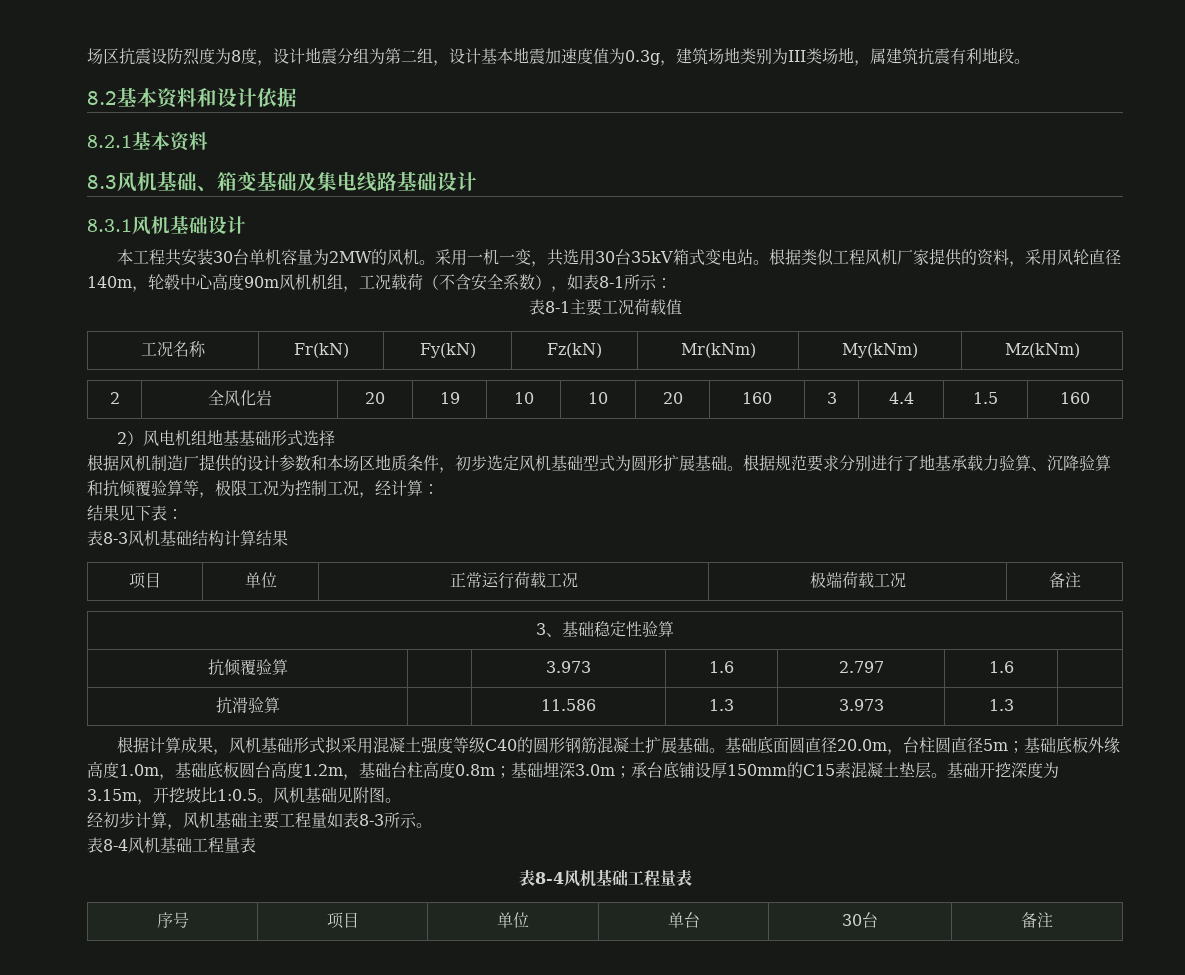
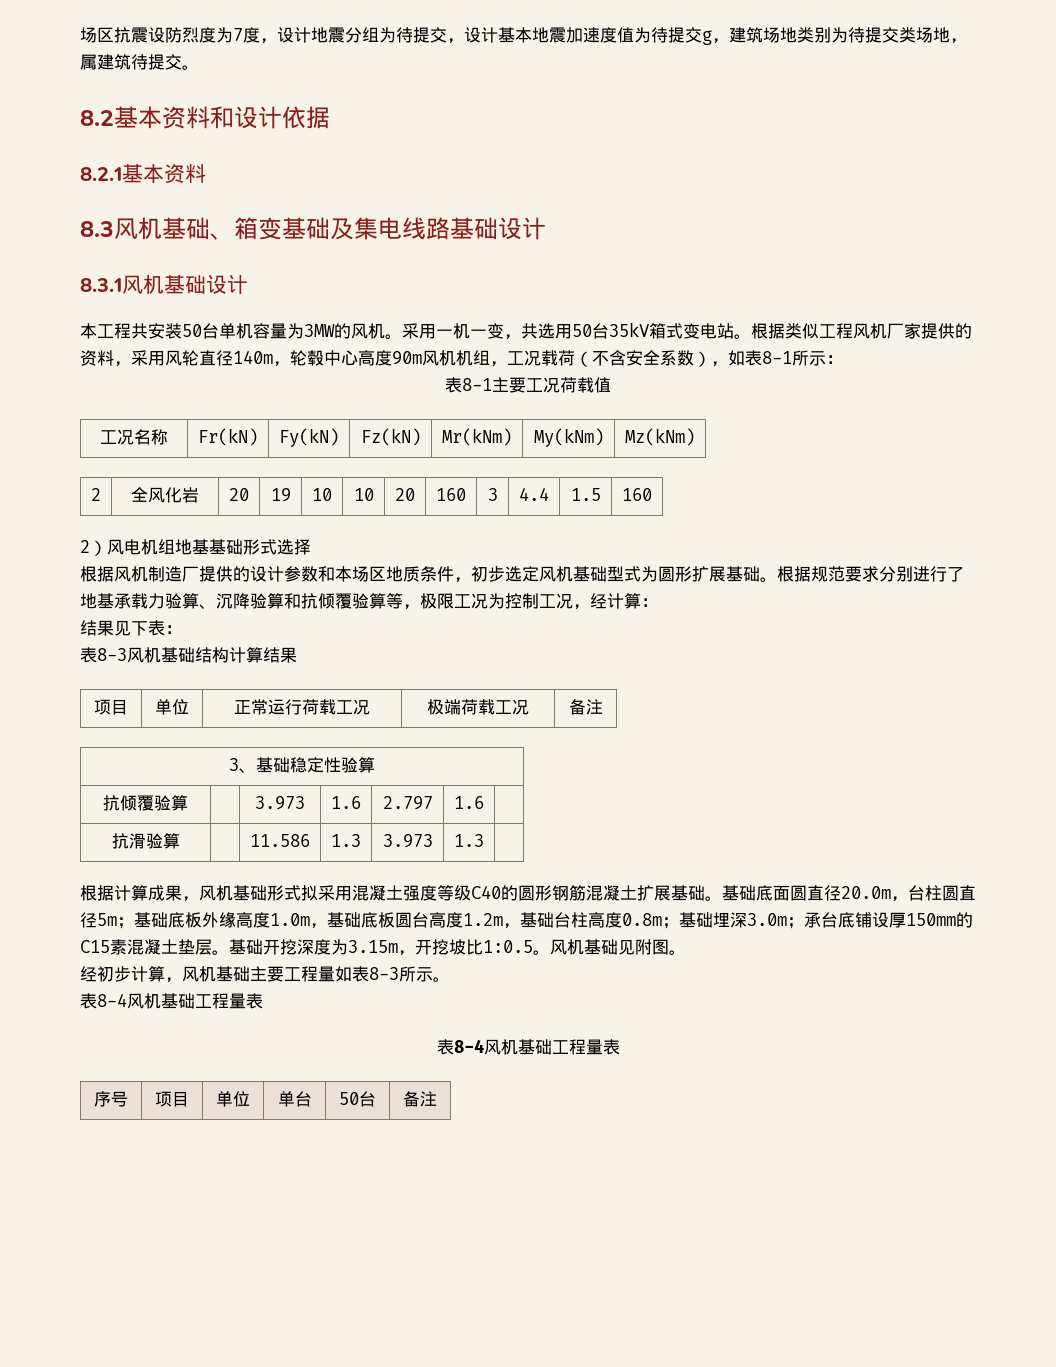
[231,50,241,62] 8 -> [233,28,243,41] 7
[385,48,433,64] 第二组 -> [396,27,447,43] 待提交
[625,50,660,65] 0.3g -> [651,27,712,45] 待提交g
[788,50,806,62] III -> [848,27,899,43] 待提交
[918,47,1014,65] 抗震有利地段 -> [131,54,182,70] 待提交
[213,251,234,263] 30 -> [182,324,202,337] 50
[329,251,373,263] 2MW -> [304,324,335,337] 3MW
[595,251,616,263] 30 -> [572,324,592,337] 50
[842,914,862,926] 30 -> [339,1092,359,1105] 50

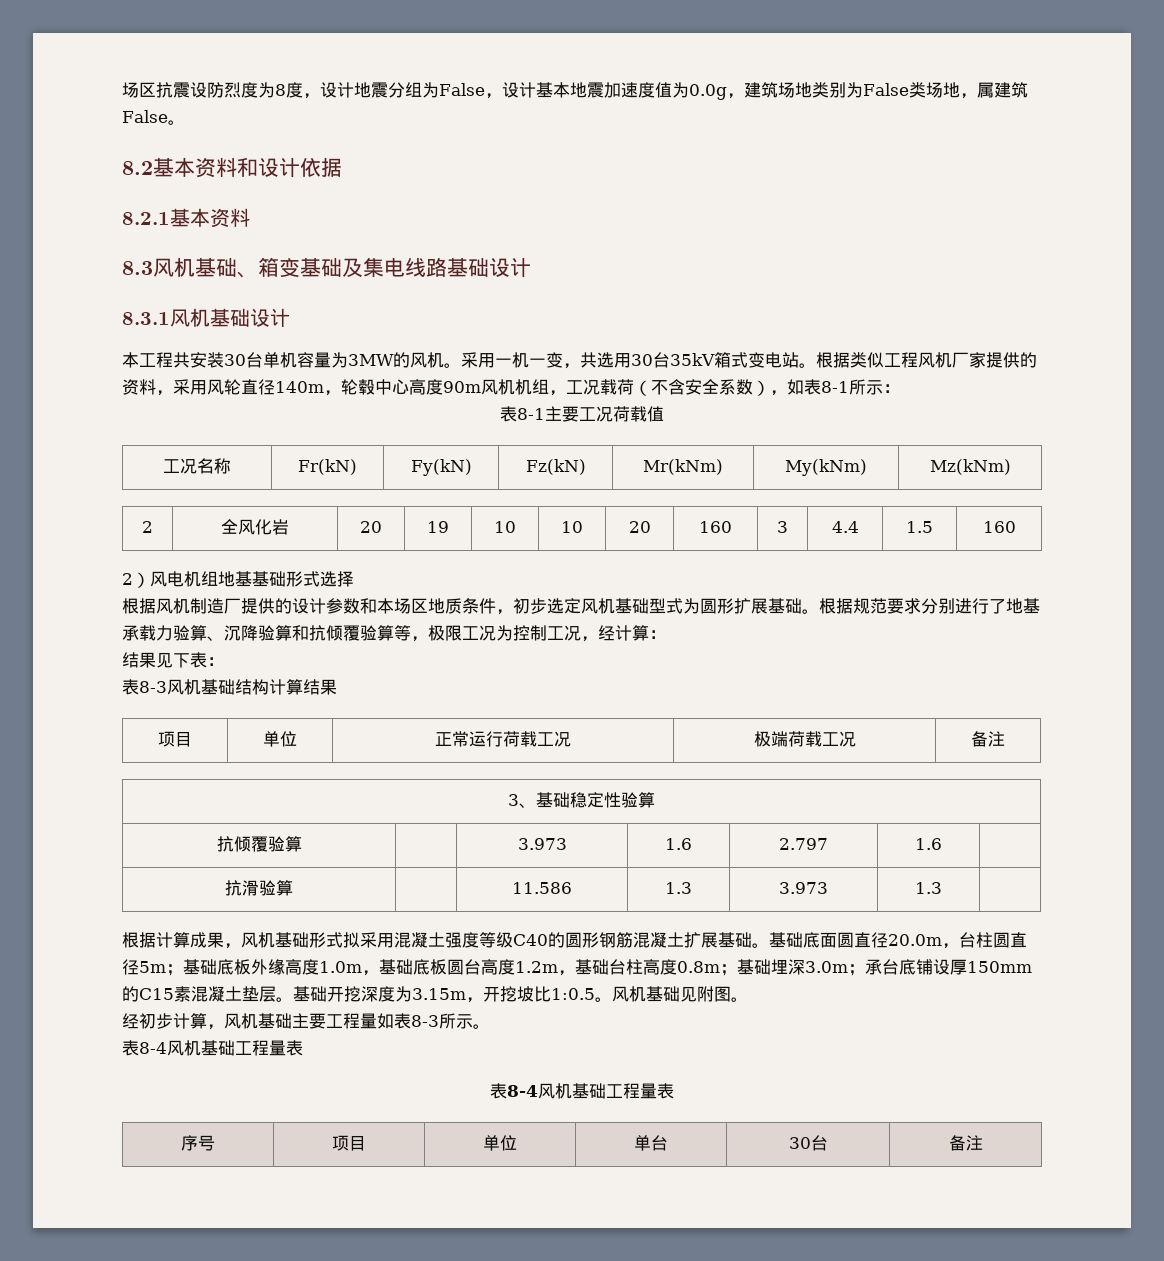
[233,28,243,41] 7 -> [275,84,286,96] 8
[396,27,447,43] 待提交 -> [439,83,485,96] False
[651,27,712,45] 待提交g -> [688,84,727,100] 0.0g
[848,27,899,43] 待提交 -> [862,83,909,96] False
[131,54,182,70] 待提交 -> [122,110,168,123] False
[182,324,202,337] 50 -> [224,354,246,366] 30
[572,324,592,337] 50 -> [631,354,653,366] 30
[339,1092,359,1105] 50 -> [788,1137,811,1149] 30

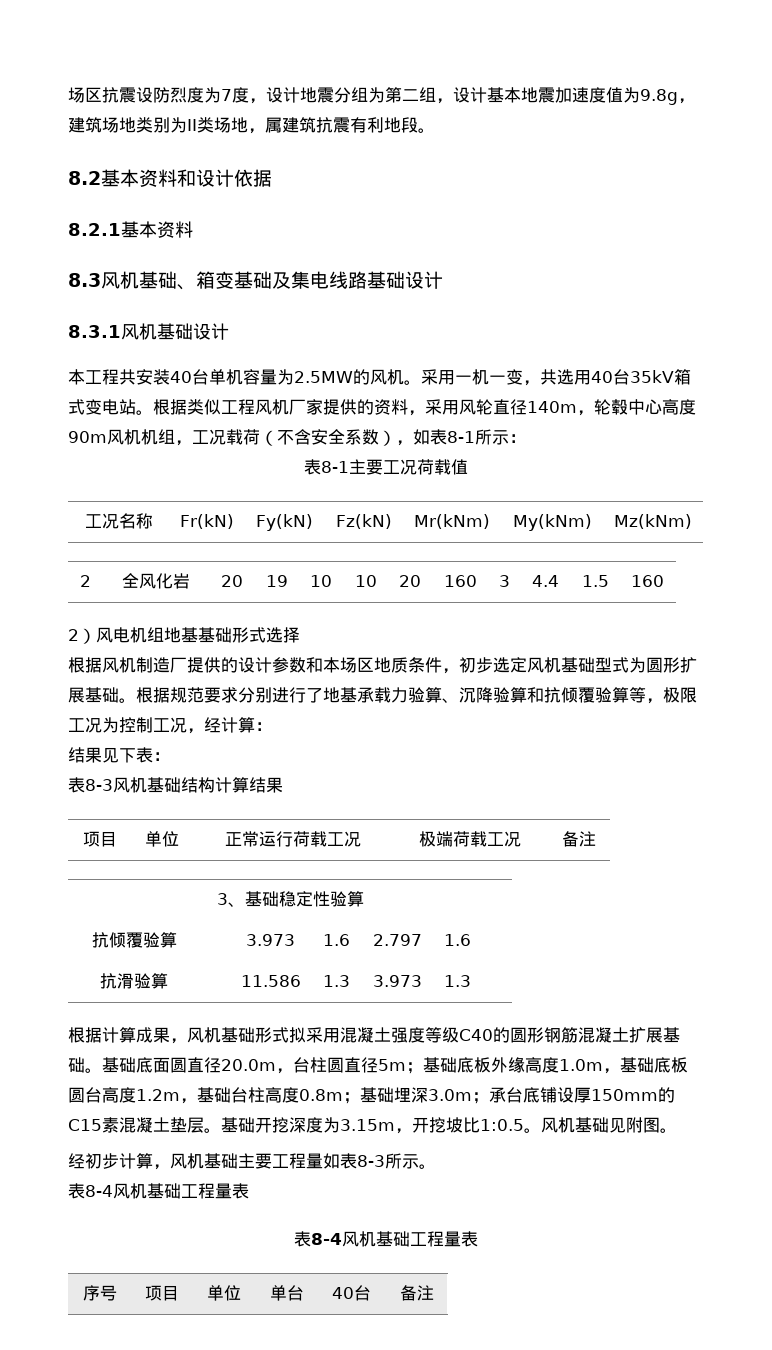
[275,84,286,96] 8 -> [221,89,232,101] 7
[439,83,485,96] False -> [385,87,436,103] 第二组
[688,84,727,100] 0.0g -> [640,89,678,105] 9.8g
[862,83,909,96] False -> [187,119,197,131] II
[122,110,168,123] False -> [316,117,418,133] 抗震有利地段
[224,354,246,366] 30 -> [170,371,192,383] 40
[348,354,394,366] 3MW -> [294,371,353,383] 2.5MW
[631,354,653,366] 30 -> [591,371,613,383] 40
[788,1137,811,1149] 30 -> [332,1287,354,1299] 40

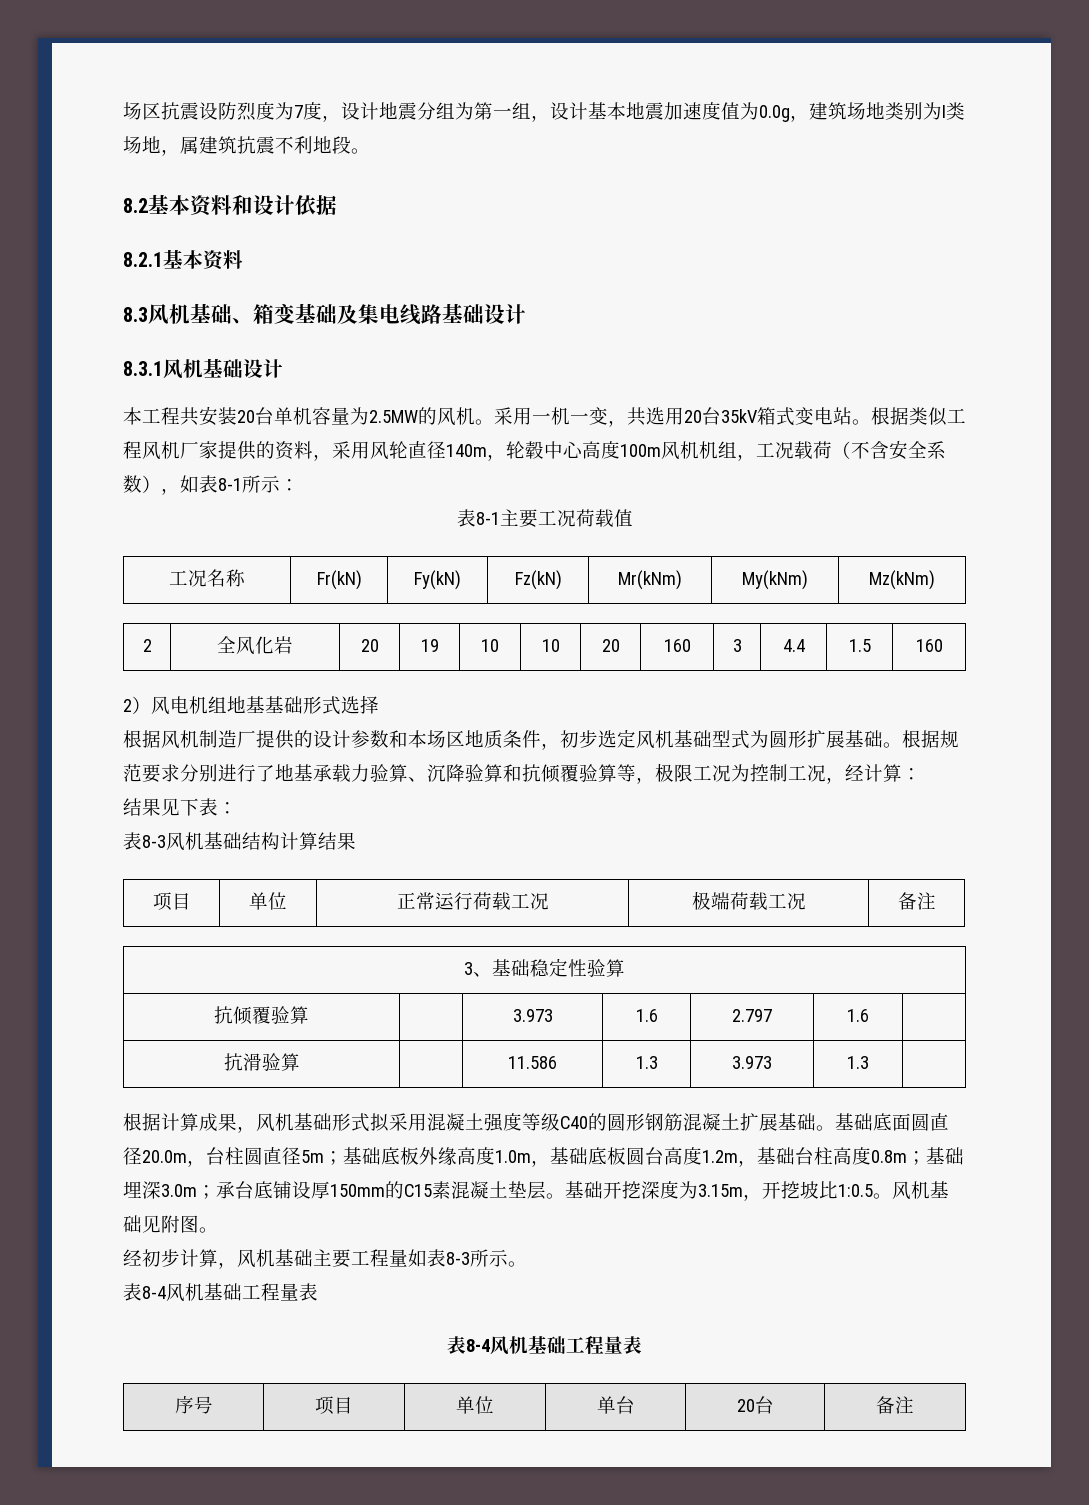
[402,89,419,101] 二 -> [493,108,512,118] 一
[640,89,678,105] 9.8g -> [759,105,790,122] 0.0g
[187,119,197,131] II -> [942,105,946,118] I
[350,117,367,133] 有 -> [275,136,294,154] 不
[170,371,192,383] 40 -> [237,410,255,423] 20
[591,371,613,383] 40 -> [684,410,702,423] 20
[68,431,107,443] 90m -> [620,444,661,457] 100m
[332,1287,354,1299] 40 -> [736,1399,755,1412] 20

